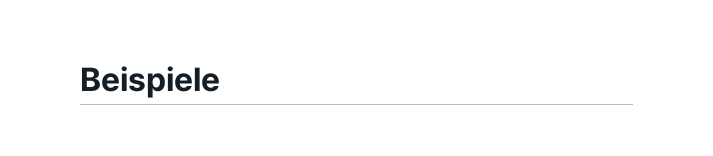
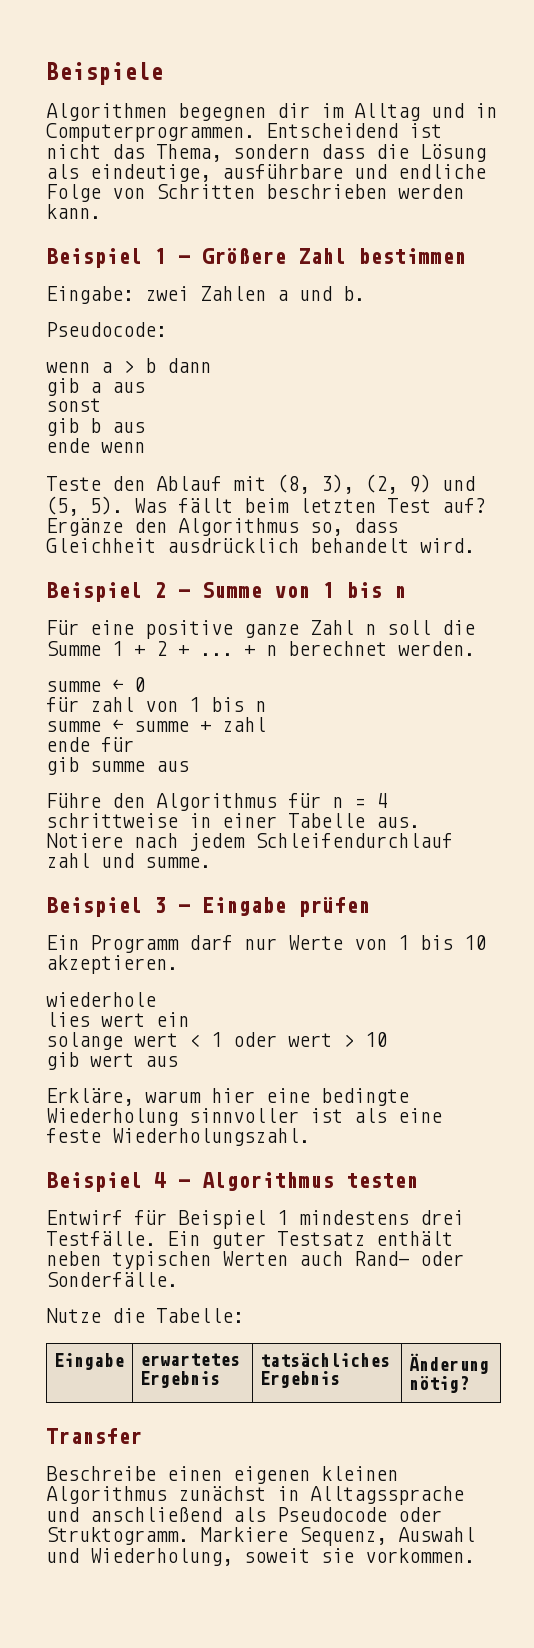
(220, 82) none -> [46,103,497,121] [46,123,442,142] [46,144,486,162] [46,164,486,182] [46,184,464,202] [46,204,101,219] [46,248,466,268] [46,286,365,304] [46,322,167,337] [46,358,211,373] [46,378,145,396] [46,398,101,412] [46,418,145,436] [46,438,145,453] [46,474,475,494] [46,496,486,516] [46,518,398,536] [46,538,475,553] [46,582,406,602] [46,620,475,639] [46,641,475,656] [46,677,145,692] [46,697,266,712] [46,717,266,732] [46,737,134,752] [46,757,189,775] [46,793,387,811] [46,813,420,828] [46,833,453,851] [46,853,211,868] [46,897,370,917] [46,935,486,953] [46,955,178,974] [46,992,156,1007] [46,1012,189,1027] [46,1032,387,1050] [46,1052,178,1070] [46,1088,409,1106] [46,1108,442,1126] [46,1128,310,1146] [46,1172,418,1192] [46,1210,464,1229] [46,1231,453,1249] [46,1251,464,1270] [46,1272,178,1287] [46,1308,244,1323] [53,1353,124,1370] [139,1353,240,1366] [139,1371,220,1388] [259,1353,390,1367] [259,1371,340,1388] [408,1353,489,1374] [408,1376,469,1393] [46,1428,142,1444] [46,1466,398,1484] [46,1486,464,1505] [46,1507,442,1522] [46,1527,475,1546] [46,1548,475,1566] // Algorithmen begegnen dir im Alltag und in Computerprogrammen. Entscheidend ist nicht das Thema, sondern dass die Lösung als eindeutige, ausführbare und endliche Folge von Schritten beschrieben werden kann. // Beispiel 1 – Größere Zahl bestimmen // Eingabe: zwei Zahlen a und b. // Pseudocode: // wenn a > b dann // gib a aus // sonst // gib b aus // ende wenn // Teste den Ablauf mit (8, 3), (2, 9) und (5, 5). Was fällt beim letzten Test auf? Ergänze den Algorithmus so, dass Gleichheit ausdrücklich behandelt wird. // Beispiel 2 – Summe von 1 bis n // Für eine positive ganze Zahl n soll die Summe 1 + 2 + ... + n berechnet werden. // summe ← 0 // für zahl von 1 bis n // summe ← summe + zahl // ende für // gib summe aus // Führe den Algorithmus für n = 4 schrittweise in einer Tabelle aus. Notiere nach jedem Schleifendurchlauf zahl und summe. // Beispiel 3 – Eingabe prüfen // Ein Programm darf nur Werte von 1 bis 10 akzeptieren. // wiederhole // lies wert ein // solange wert < 1 oder wert > 10 // gib wert aus // Erkläre, warum hier eine bedingte Wiederholung sinnvoller ist als eine feste Wiederholungszahl. // Beispiel 4 – Algorithmus testen // Entwirf für Beispiel 1 mindestens drei Testfälle. Ein guter Testsatz enthält neben typischen Werten auch Rand- oder Sonderfälle. // Nutze die Tabelle: // Eingabe | erwartetes Ergebnis | tatsächliches Ergebnis | Änderung nötig? // Transfer // Beschreibe einen eigenen kleinen Algorithmus zunächst in Alltagssprache und anschließend als Pseudocode oder Struktogramm. Markiere Sequenz, Auswahl und Wiederholung, soweit sie vorkommen.

